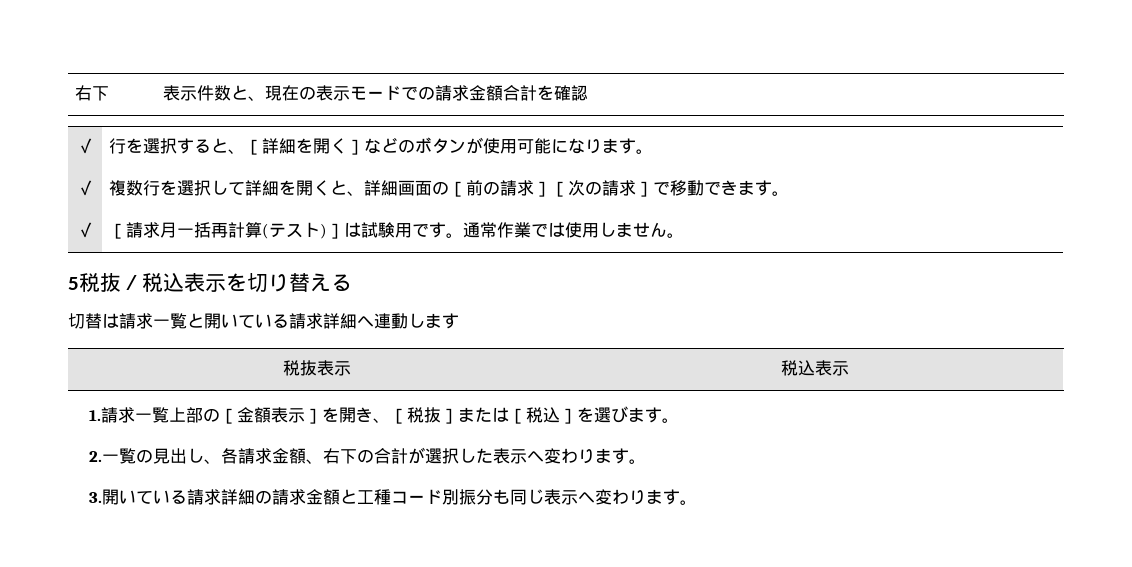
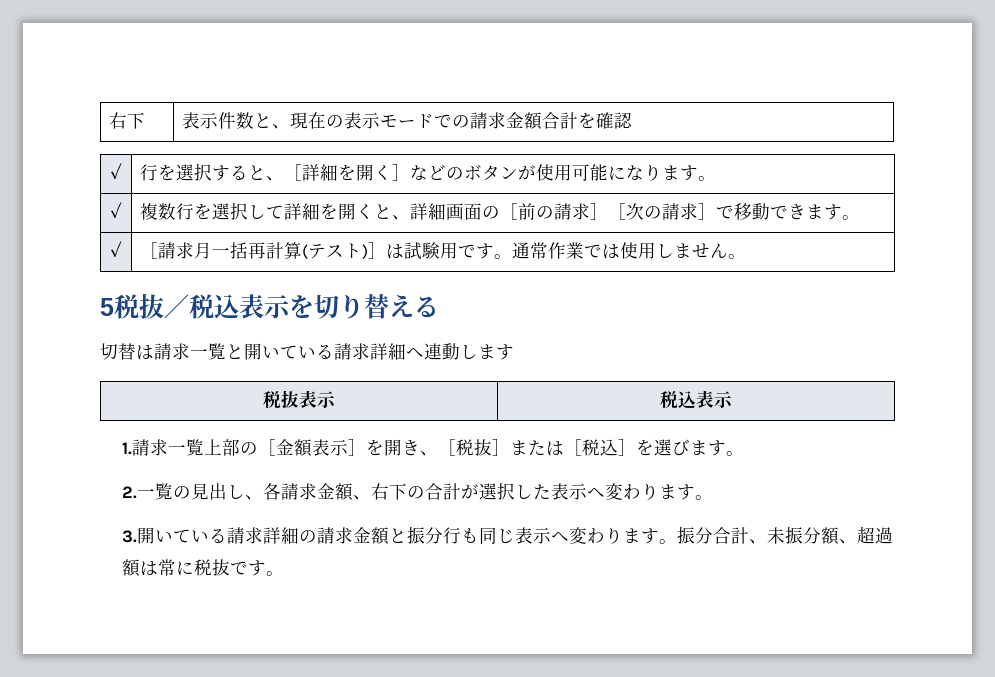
[357,489,494,505] 工種コード別振分 -> [406,526,461,544] 振分行
(698, 502) none -> [676,526,893,545] [121,559,284,577] 振分合計、未振分額、超過額は常に税抜です。

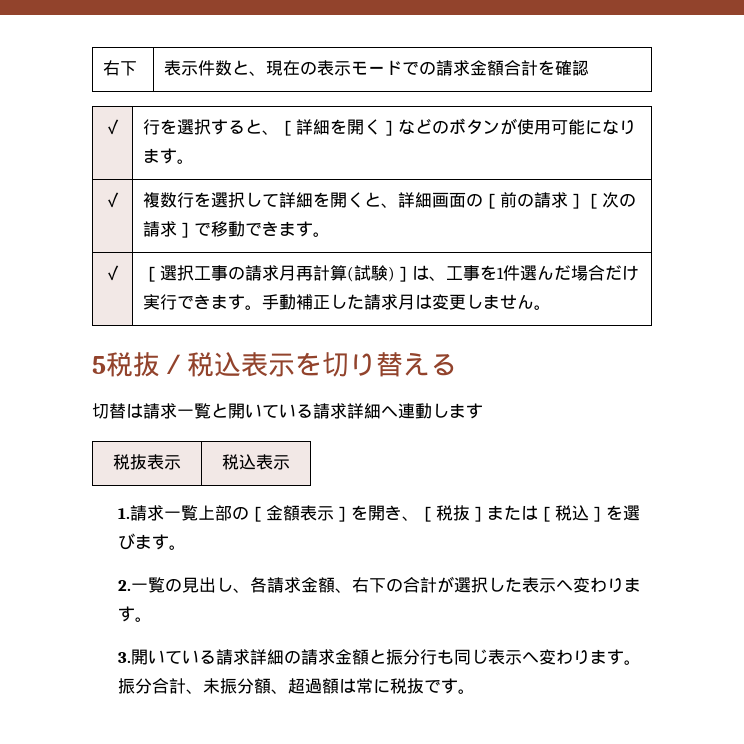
[158,242,249,259] 請求月一括 -> [160,265,297,281] 選択工事の請求月
[308,243,363,259] テスト -> [354,265,389,281] 試験
[404,242,657,260] 試験用です。通常作業では使用 -> [429,265,640,281] [143,294,467,310] 、工事を1件選んだ場合だけ実行できます。手動補正した請求月は変更

